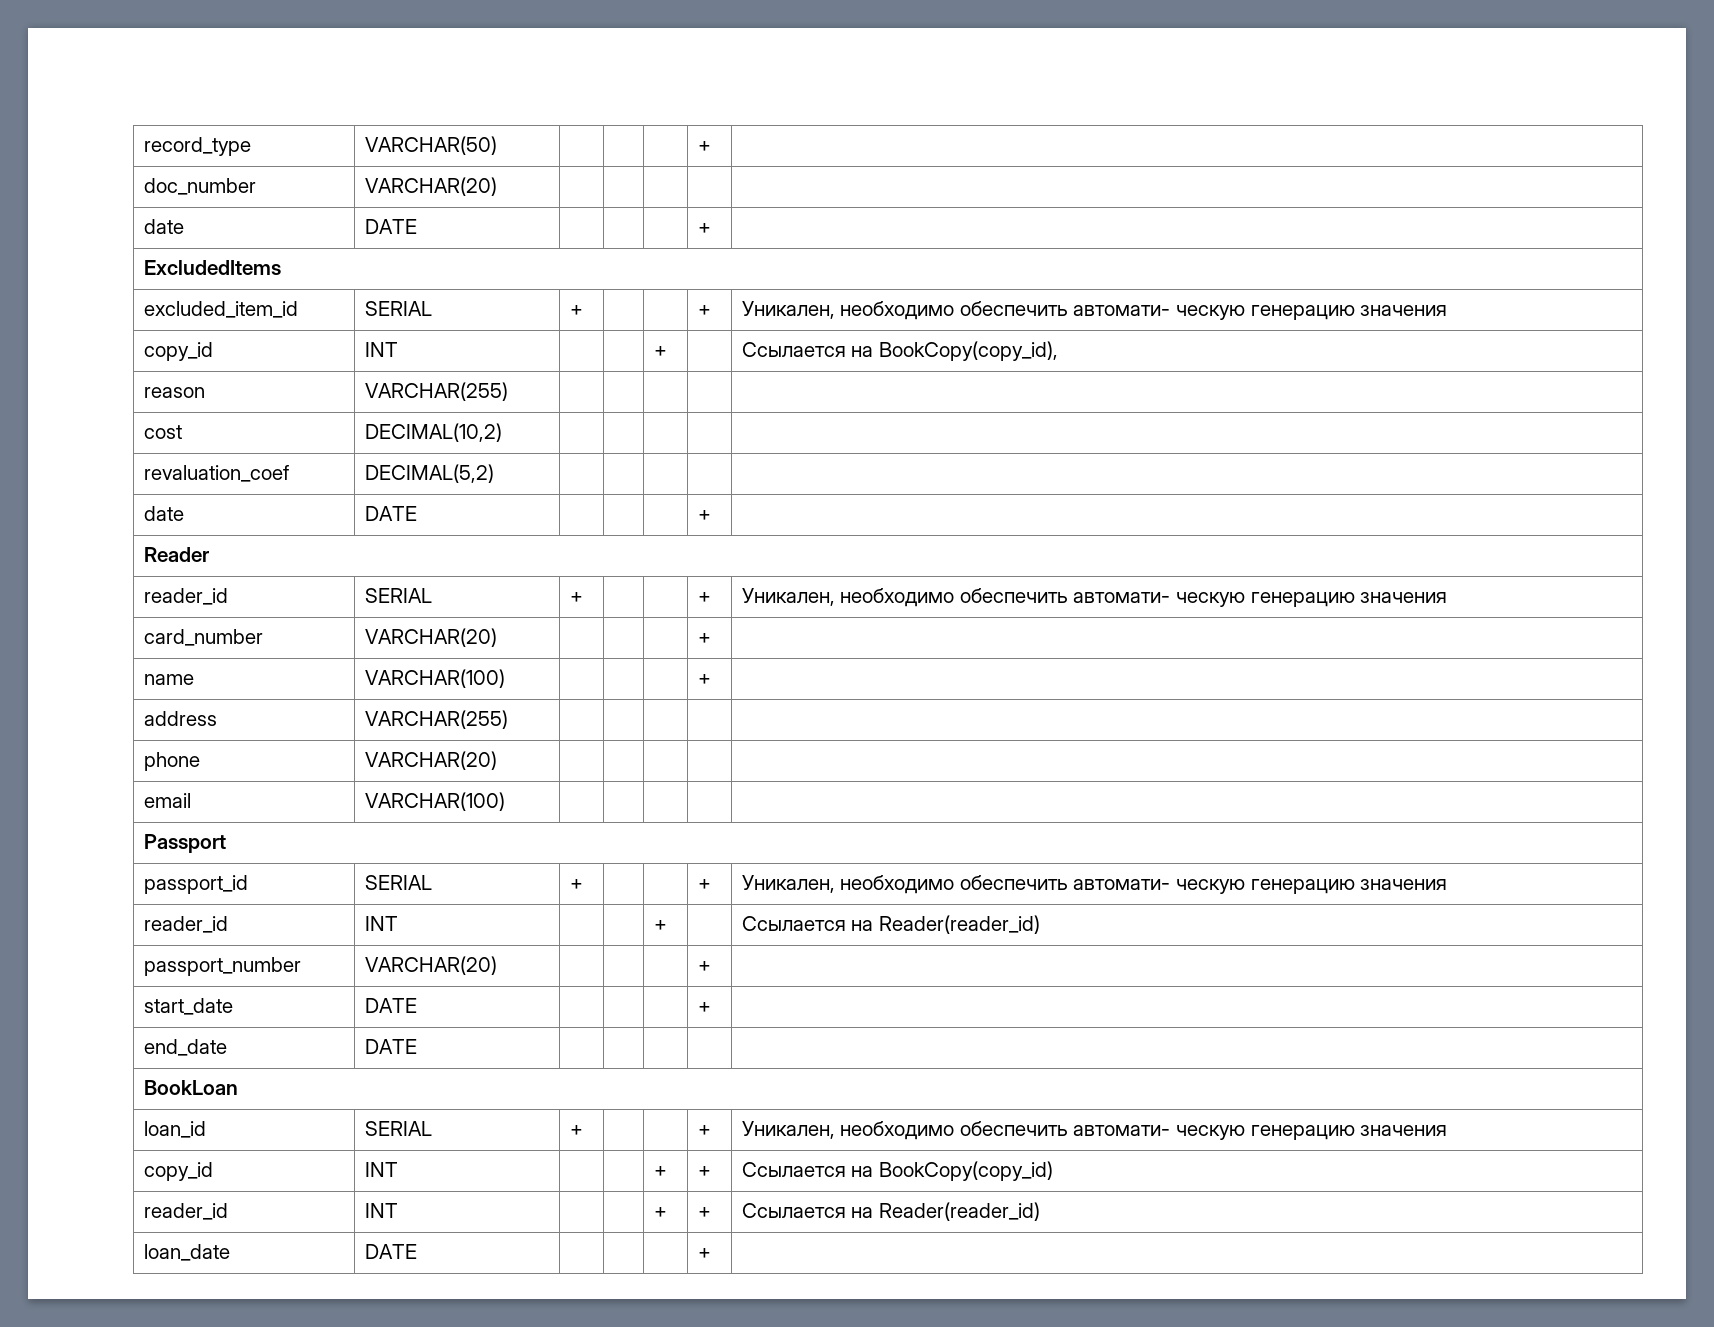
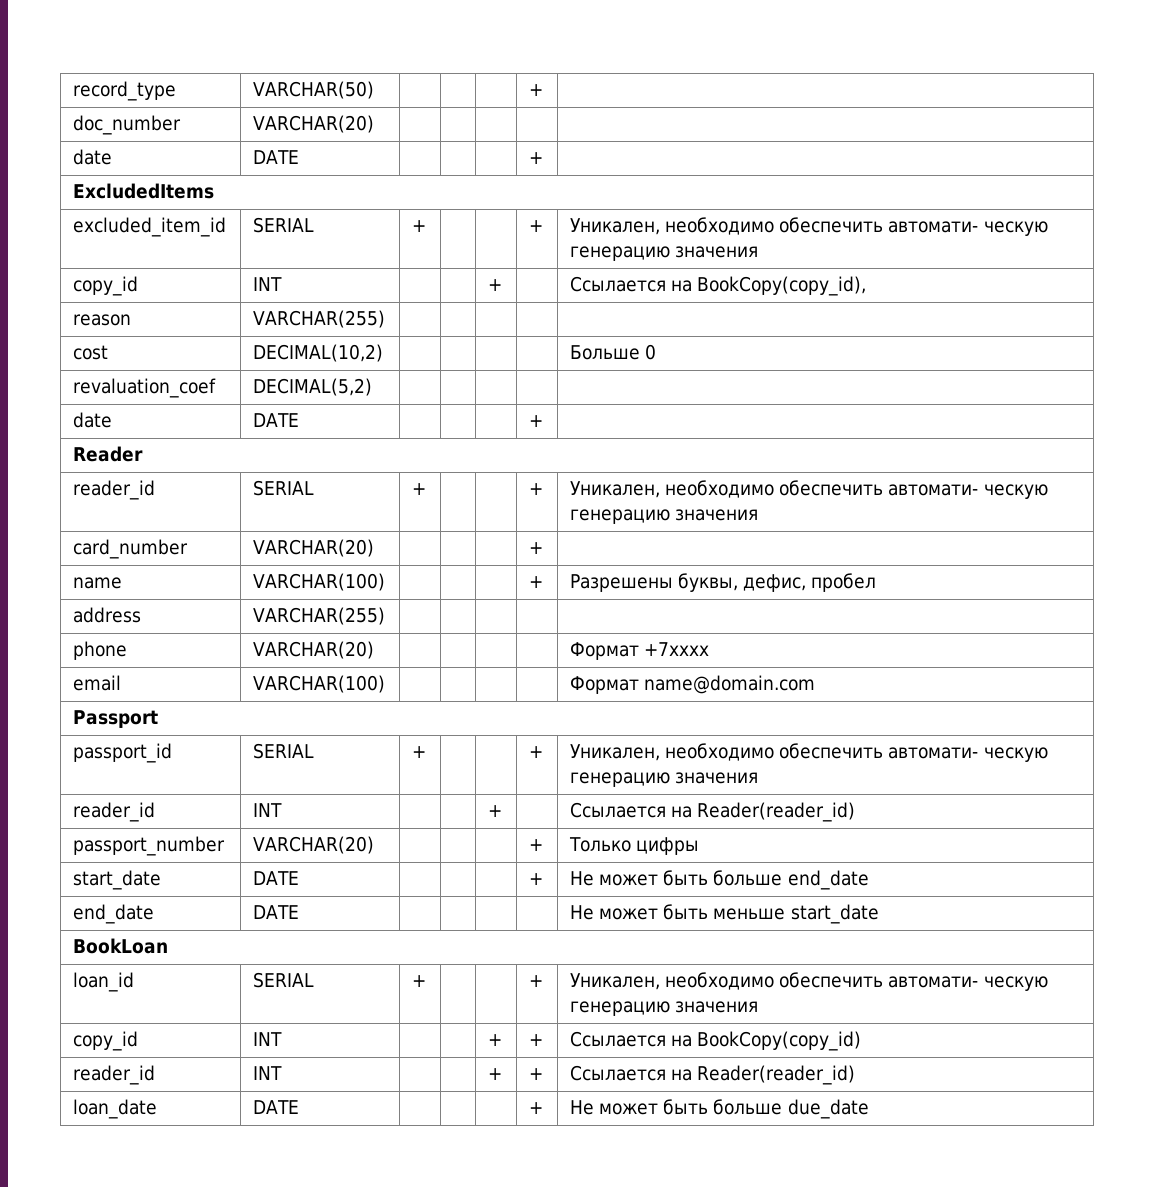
(502, 432) none -> [570,344,657,360] Больше 0
(711, 679) none -> [570,573,877,592] Разрешены буквы, дефис, пробел
(497, 760) none -> [570,642,710,660] Формат +7хххх
(505, 801) none -> [570,675,816,694] Формат name@domain.com
(711, 966) none -> [569,837,700,855] Только цифры
[143,1039,227,1056] [364,1039,417,1054] // end_date | DATE | | | | | -> [570,870,869,890] [73,904,155,924] [253,905,300,919] [570,904,879,924] Не может быть больше end_date // end_date | DATE | | | | | Не может быть меньше start_date
(711, 1253) none -> [570,1099,869,1119] Не может быть больше due_date

